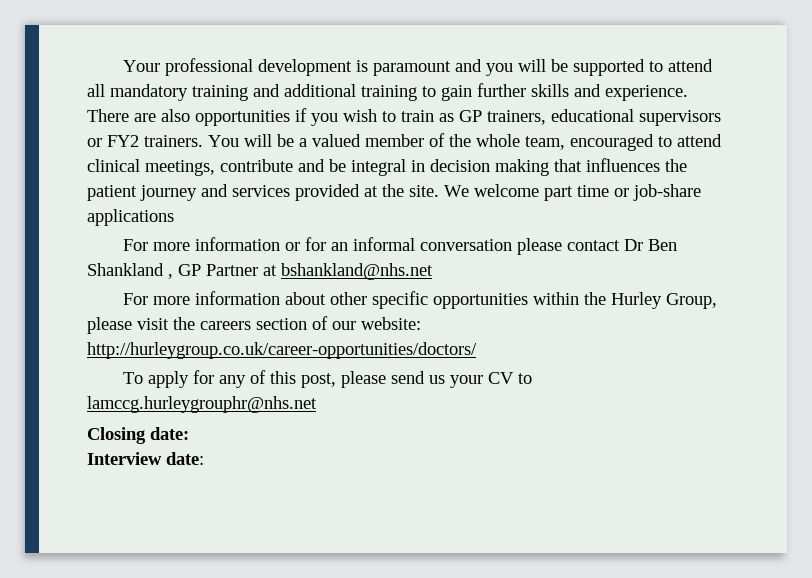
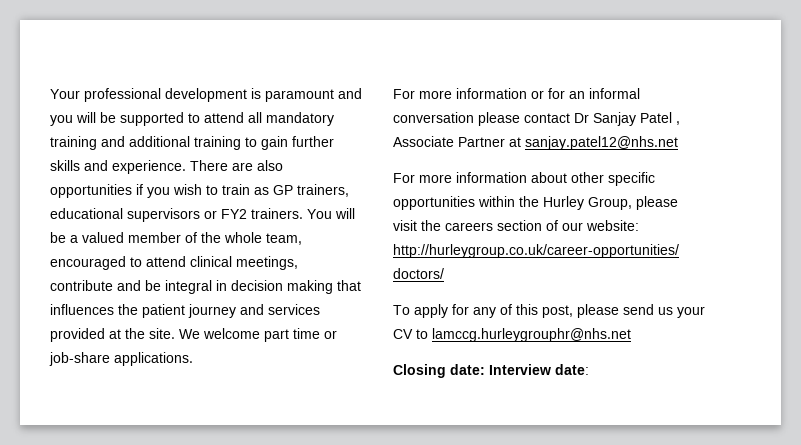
[87,209,174,226] applications -> [114,352,193,366] applications.
[647,239,677,251] [87,263,201,279] Ben Shankland , GP -> [593,112,680,126] [393,136,454,147] Sanjay Patel , Associate
[281,263,433,280] bshankland@nhs.net -> [525,136,678,150] sanjay.patel12@nhs.net
(189, 433) // -> (485, 369) none

